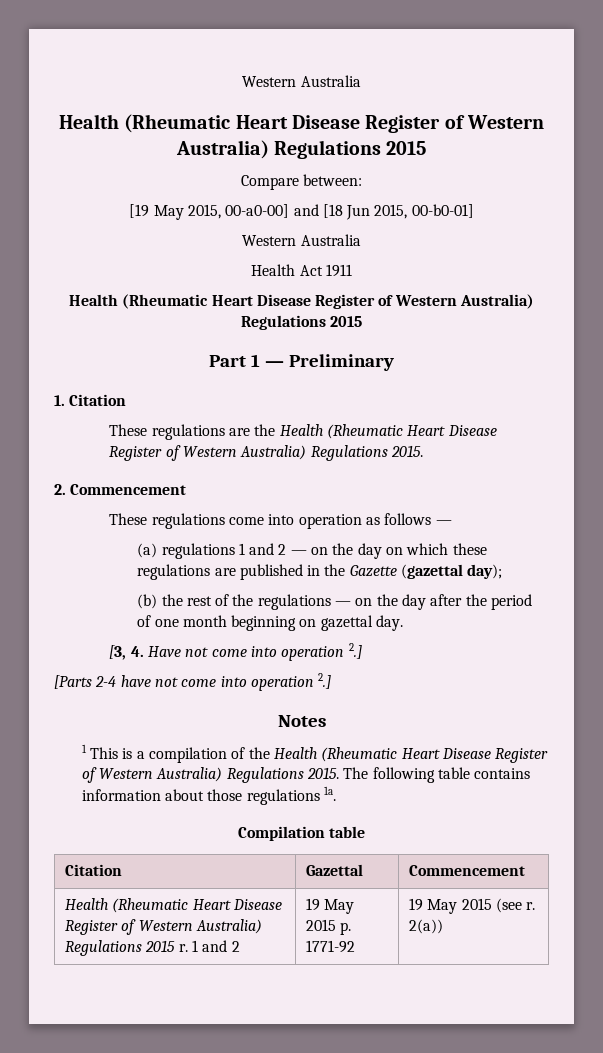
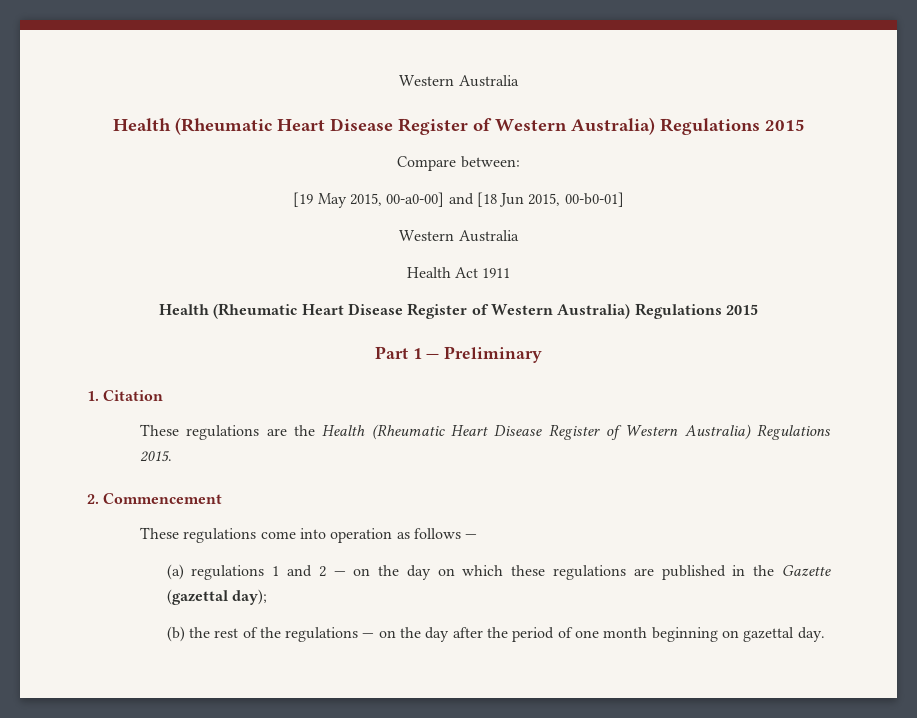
[109,643,362,661] [54,673,332,691] [277,715,326,727] [81,744,549,763] [81,767,531,783] [81,786,337,805] [237,826,366,841] [64,864,122,876] [305,864,363,876] [408,865,525,876] [64,898,282,913] [64,919,262,935] [64,940,240,956] [305,898,355,914] [305,919,352,935] [305,940,355,953] [408,898,536,914] [408,919,443,934] // [3, 4. Have not come into operation 2.] // [Parts 2-4 have not come into operation 2.] // Notes // 1 This is a compilation of the Health (Rheumatic Heart Disease Register of Western Australia) Regulations 2015. The following table contains information about those regulations 1a. // Compilation table // Citation | Gazettal | Commencement // Health (Rheumatic Heart Disease Register of Western Australia) Regulations 2015 r. 1 and 2 | 19 May 2015 p. 1771-92 | 19 May 2015 (see r. 2(a)) -> (825, 634) none

